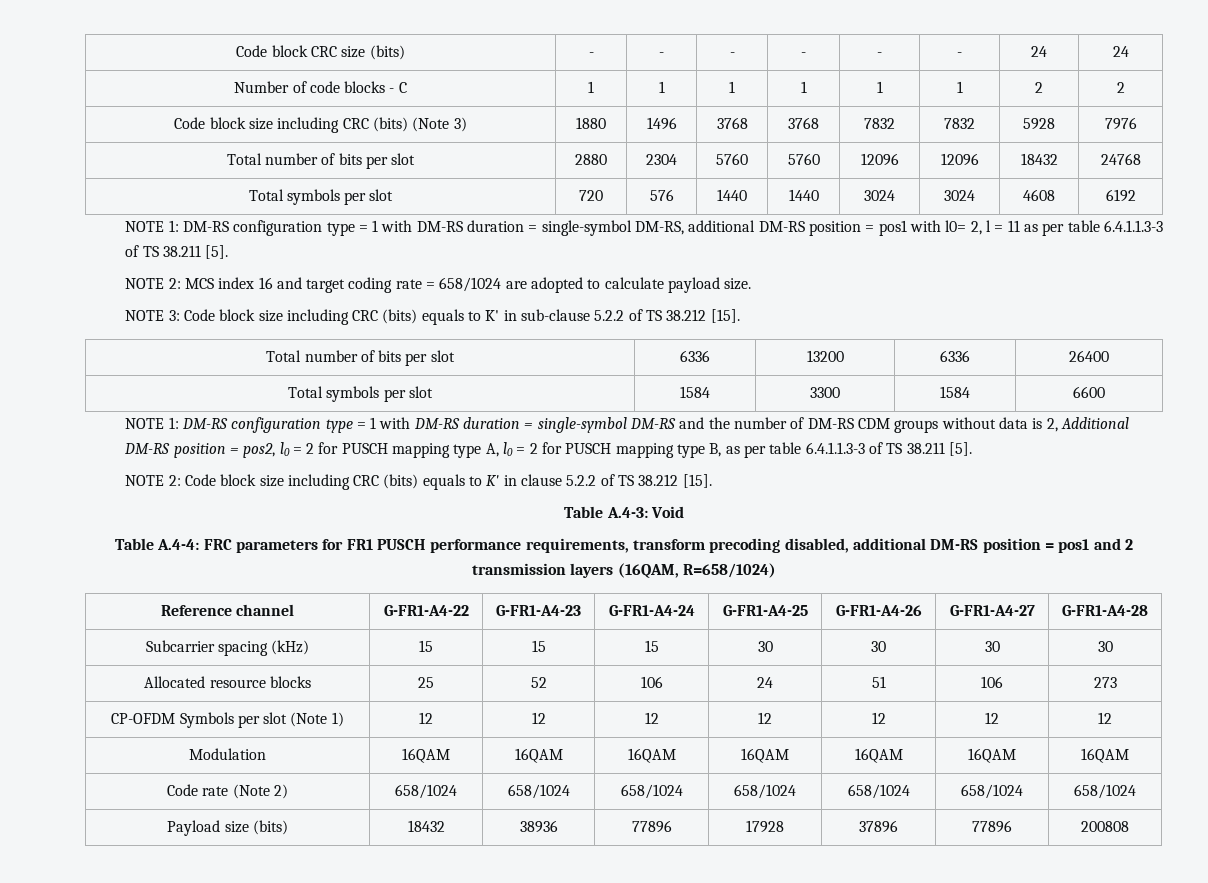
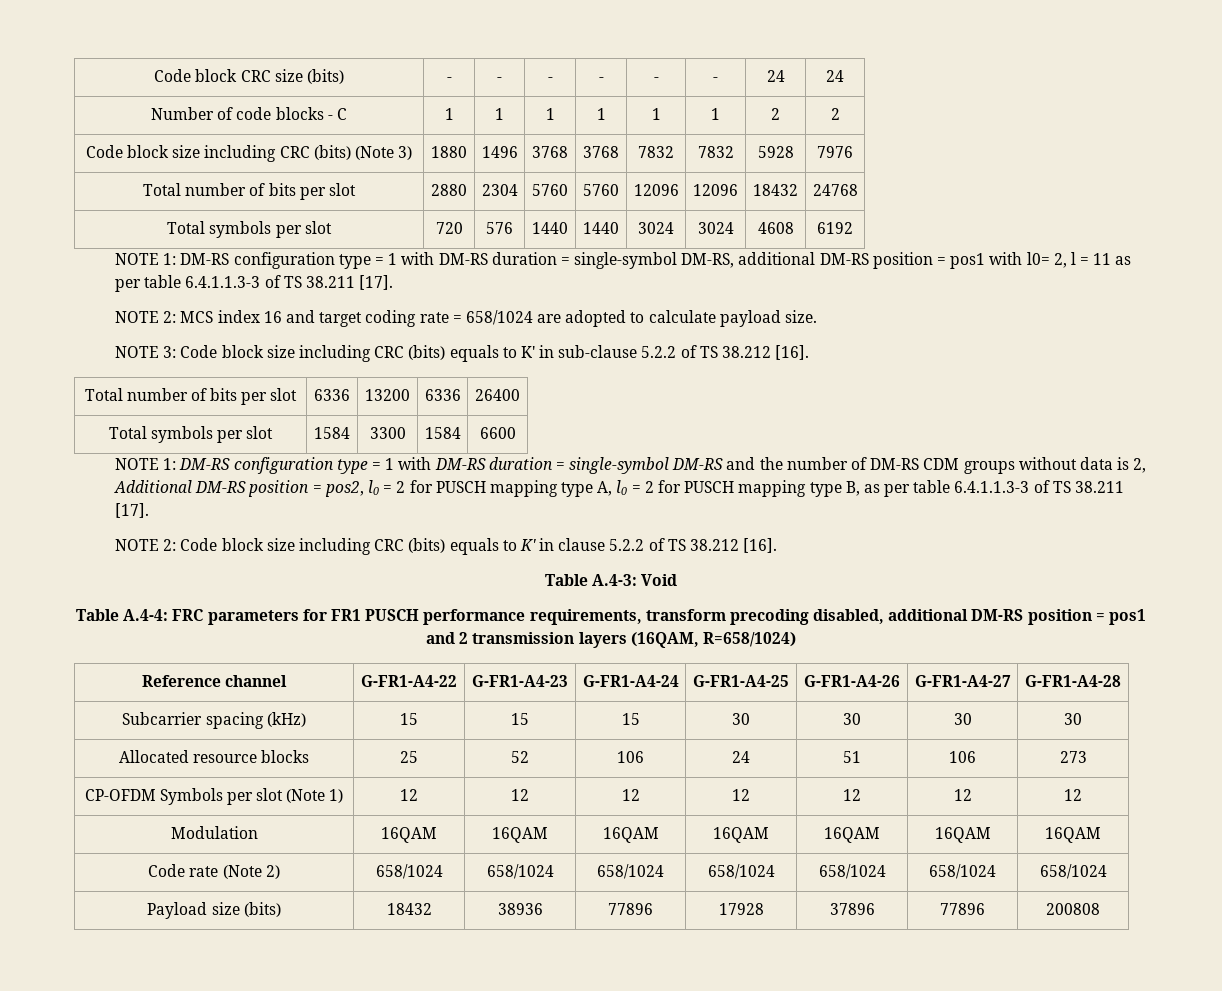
[205,245,229,259] [5]. -> [359,275,394,290] [17].
[710,309,740,323] [15]. -> [775,345,810,360] [16].
[948,442,972,456] [5]. -> [115,503,150,518] [17].
[682,474,712,488] [15]. -> [743,538,778,553] [16].

